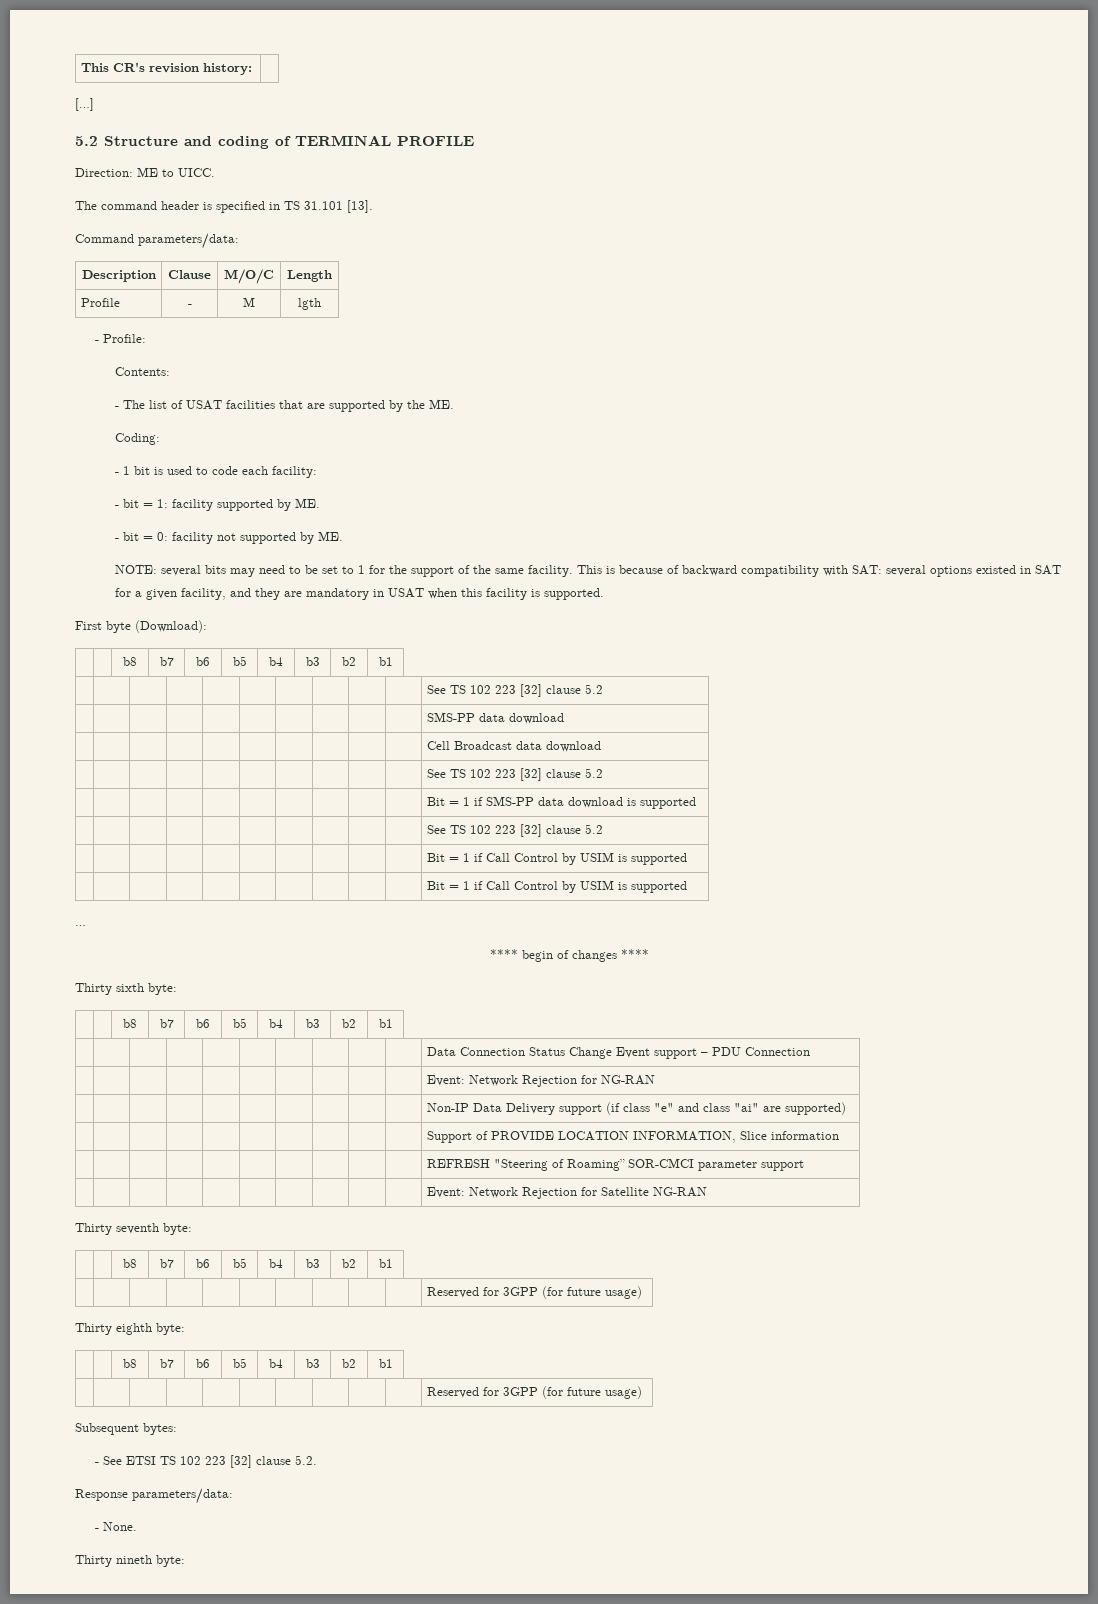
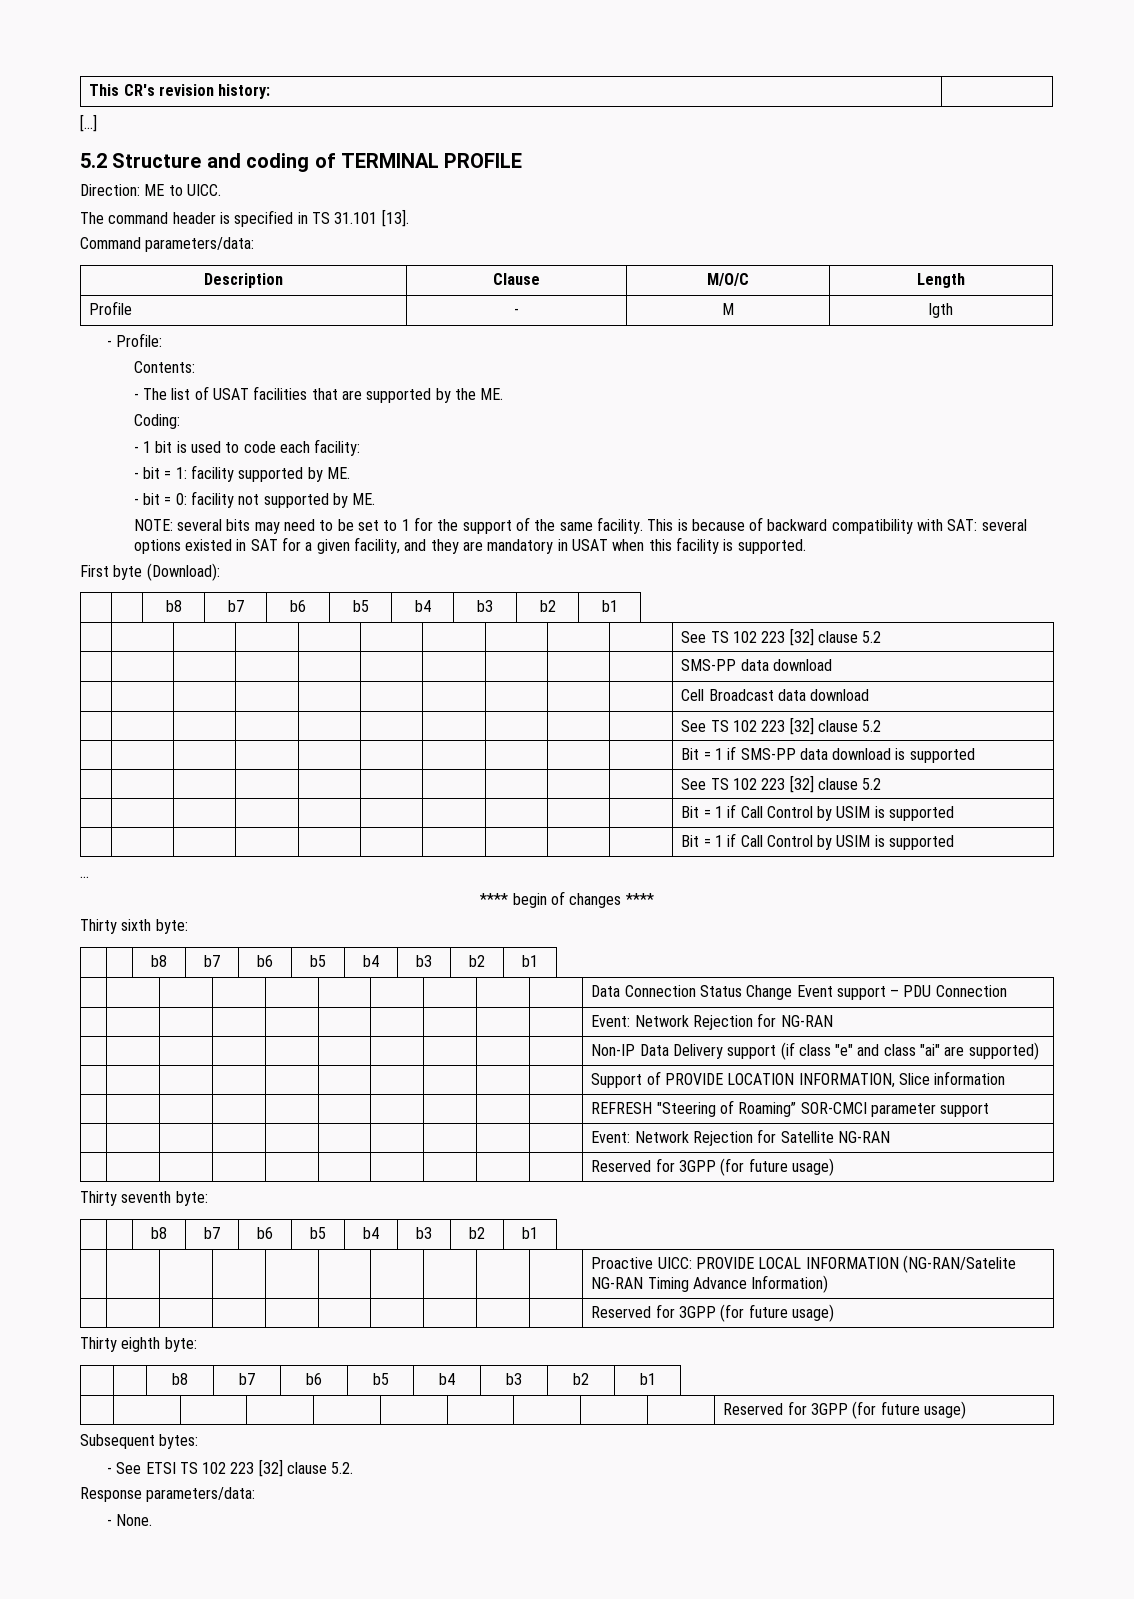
(707, 1192) none -> [591,1158,834,1176] // | | | | | | | | | | Reserved for 3GPP (for future usage)
(393, 1263) none -> [591,1255,1016,1273] [591,1275,829,1293] // | | | | | | | | | | Proactive UICC: PROVIDE LOCAL INFORMATION (NG-RAN/Satelite NG-RAN Timing Advance Information)
[75,1555,185,1567] // Thirty nineth byte: -> (153, 1520) none

